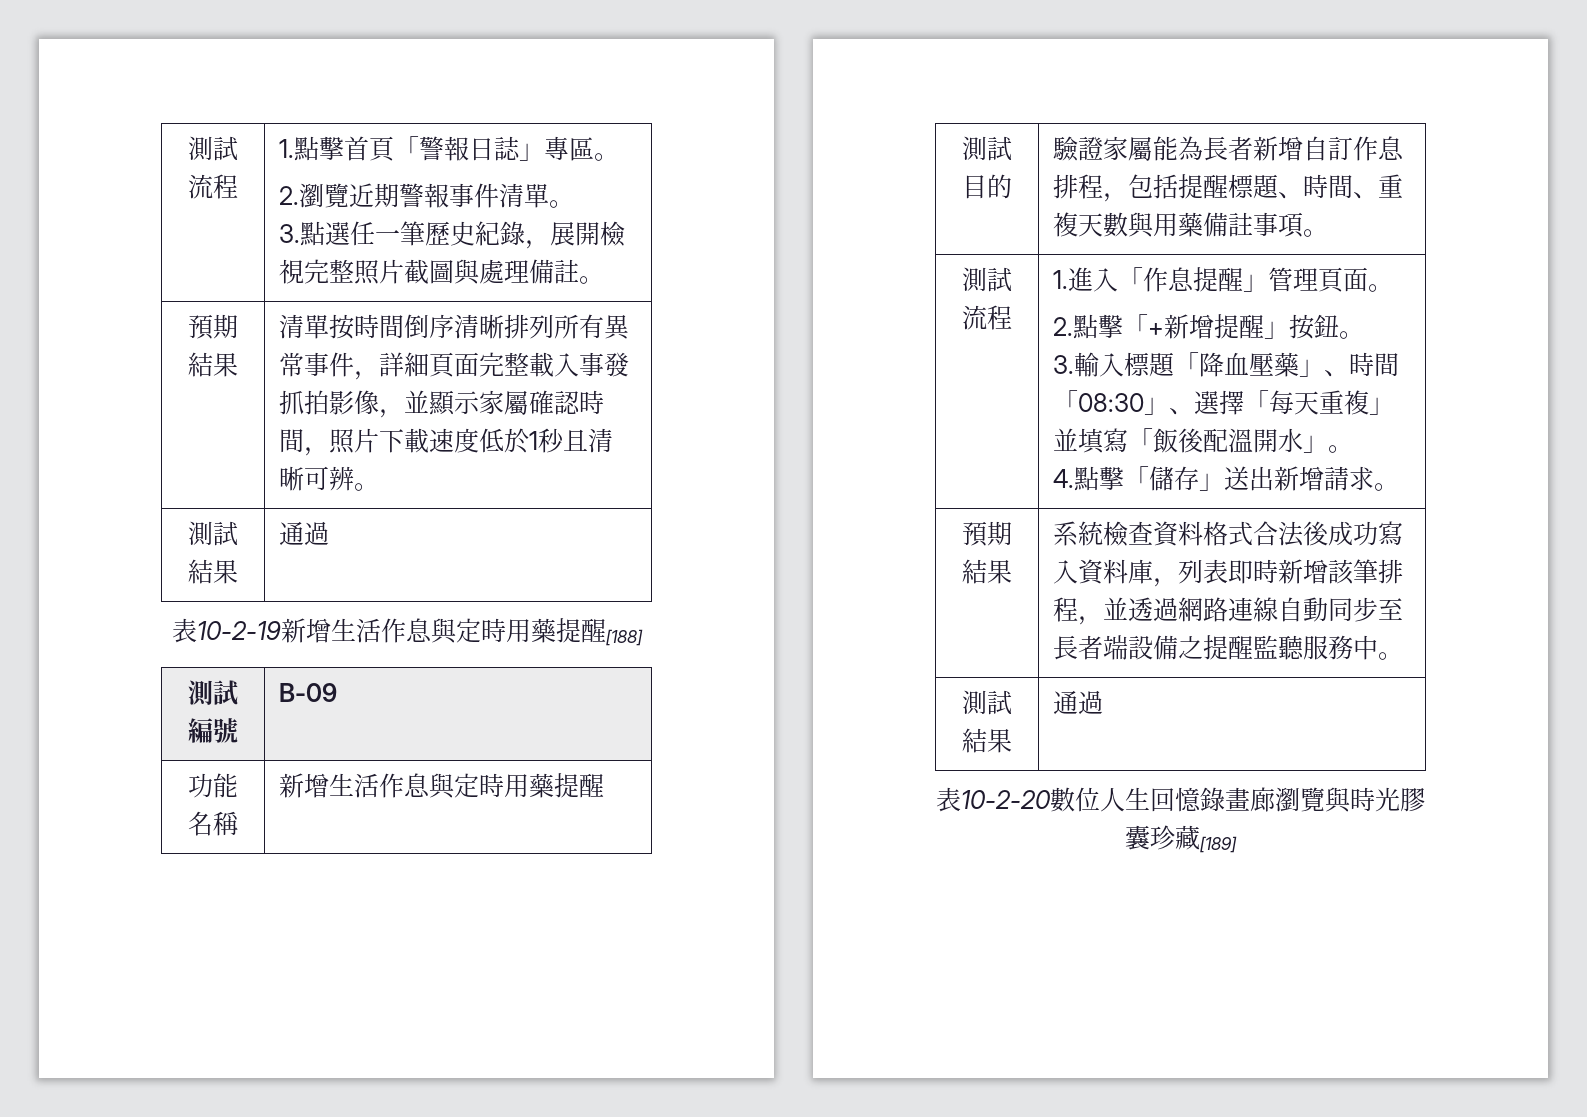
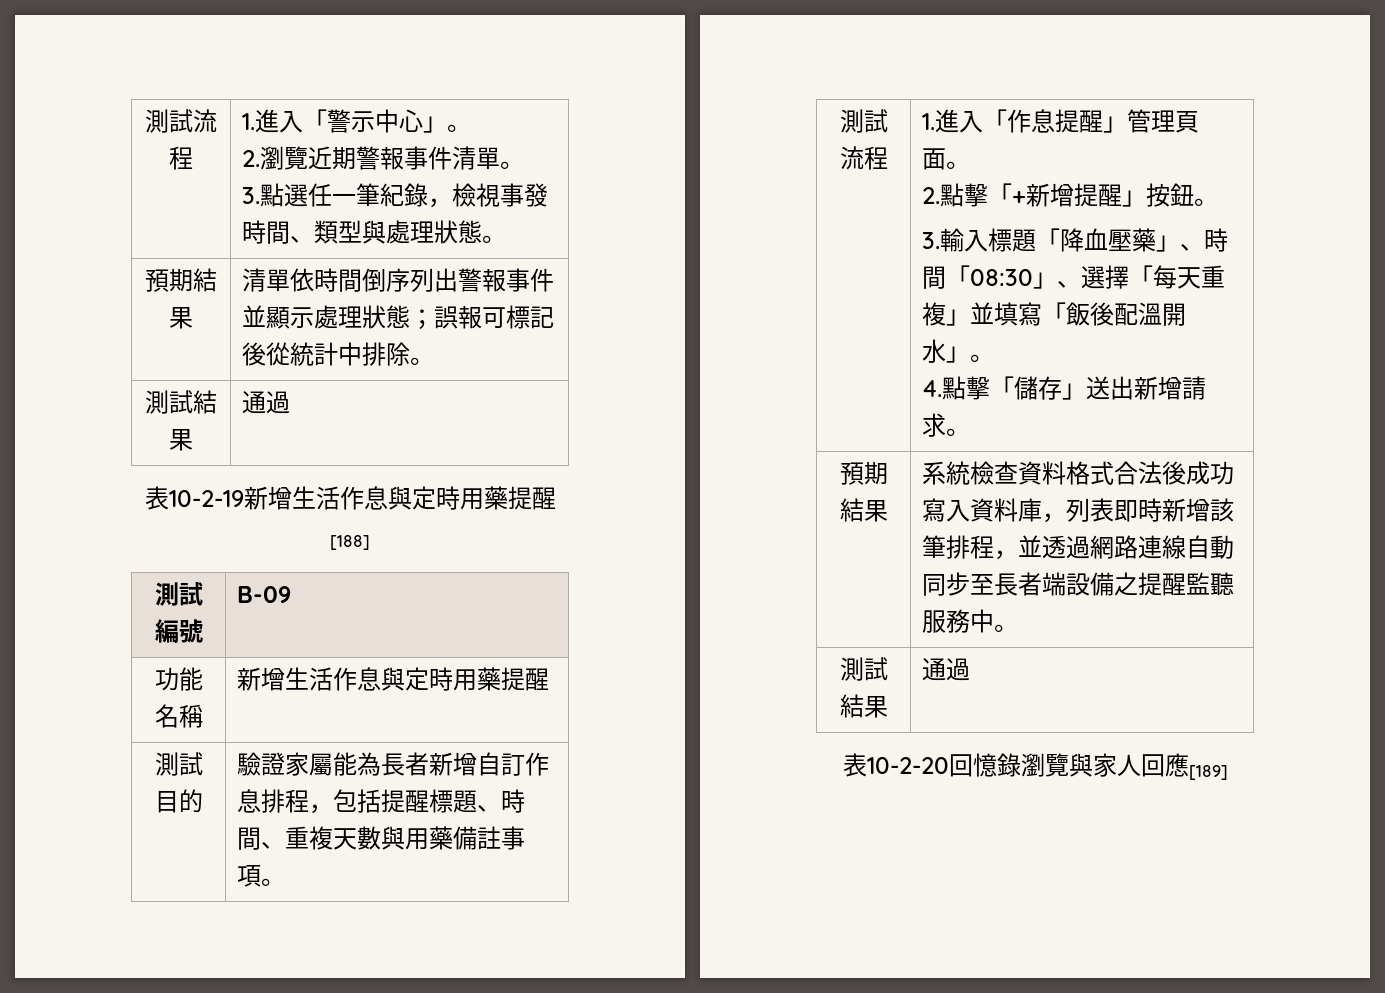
[188,136,238,161] [188,174,238,199] [279,136,595,162] 測試流程 | 1.點擊首頁「警報日誌」專區 -> [145,109,217,133] [169,146,193,170] [242,109,448,133] 測試流程 | 1.進入「警示中心」
[425,221,626,249] [279,259,580,285] 歷史紀錄，展開檢視完整照片截圖與處理備註 -> [380,183,549,208] [242,220,483,244] 紀錄，檢視事發時間、類型與處理狀態
[329,314,355,340] 按 -> [290,268,315,292] 依
[454,314,631,340] [279,352,630,380] [279,390,605,418] [279,428,614,456] [279,466,355,491] 清晰排列所有異常事件，詳細頁面完整載入事發抓拍影像，並顯示家屬確認時間，照片下載速度低於1秒且清晰可辨 -> [410,268,555,292] [242,305,555,330] [242,342,411,366] 列出警報事件並顯示處理狀態；誤報可標記後從統計中排除
[1050,787,1425,813] [1125,825,1200,850] 數位人生回憶錄畫廊瀏覽與時光膠囊珍藏 -> [948,753,1189,777] 回憶錄瀏覽與家人回應

